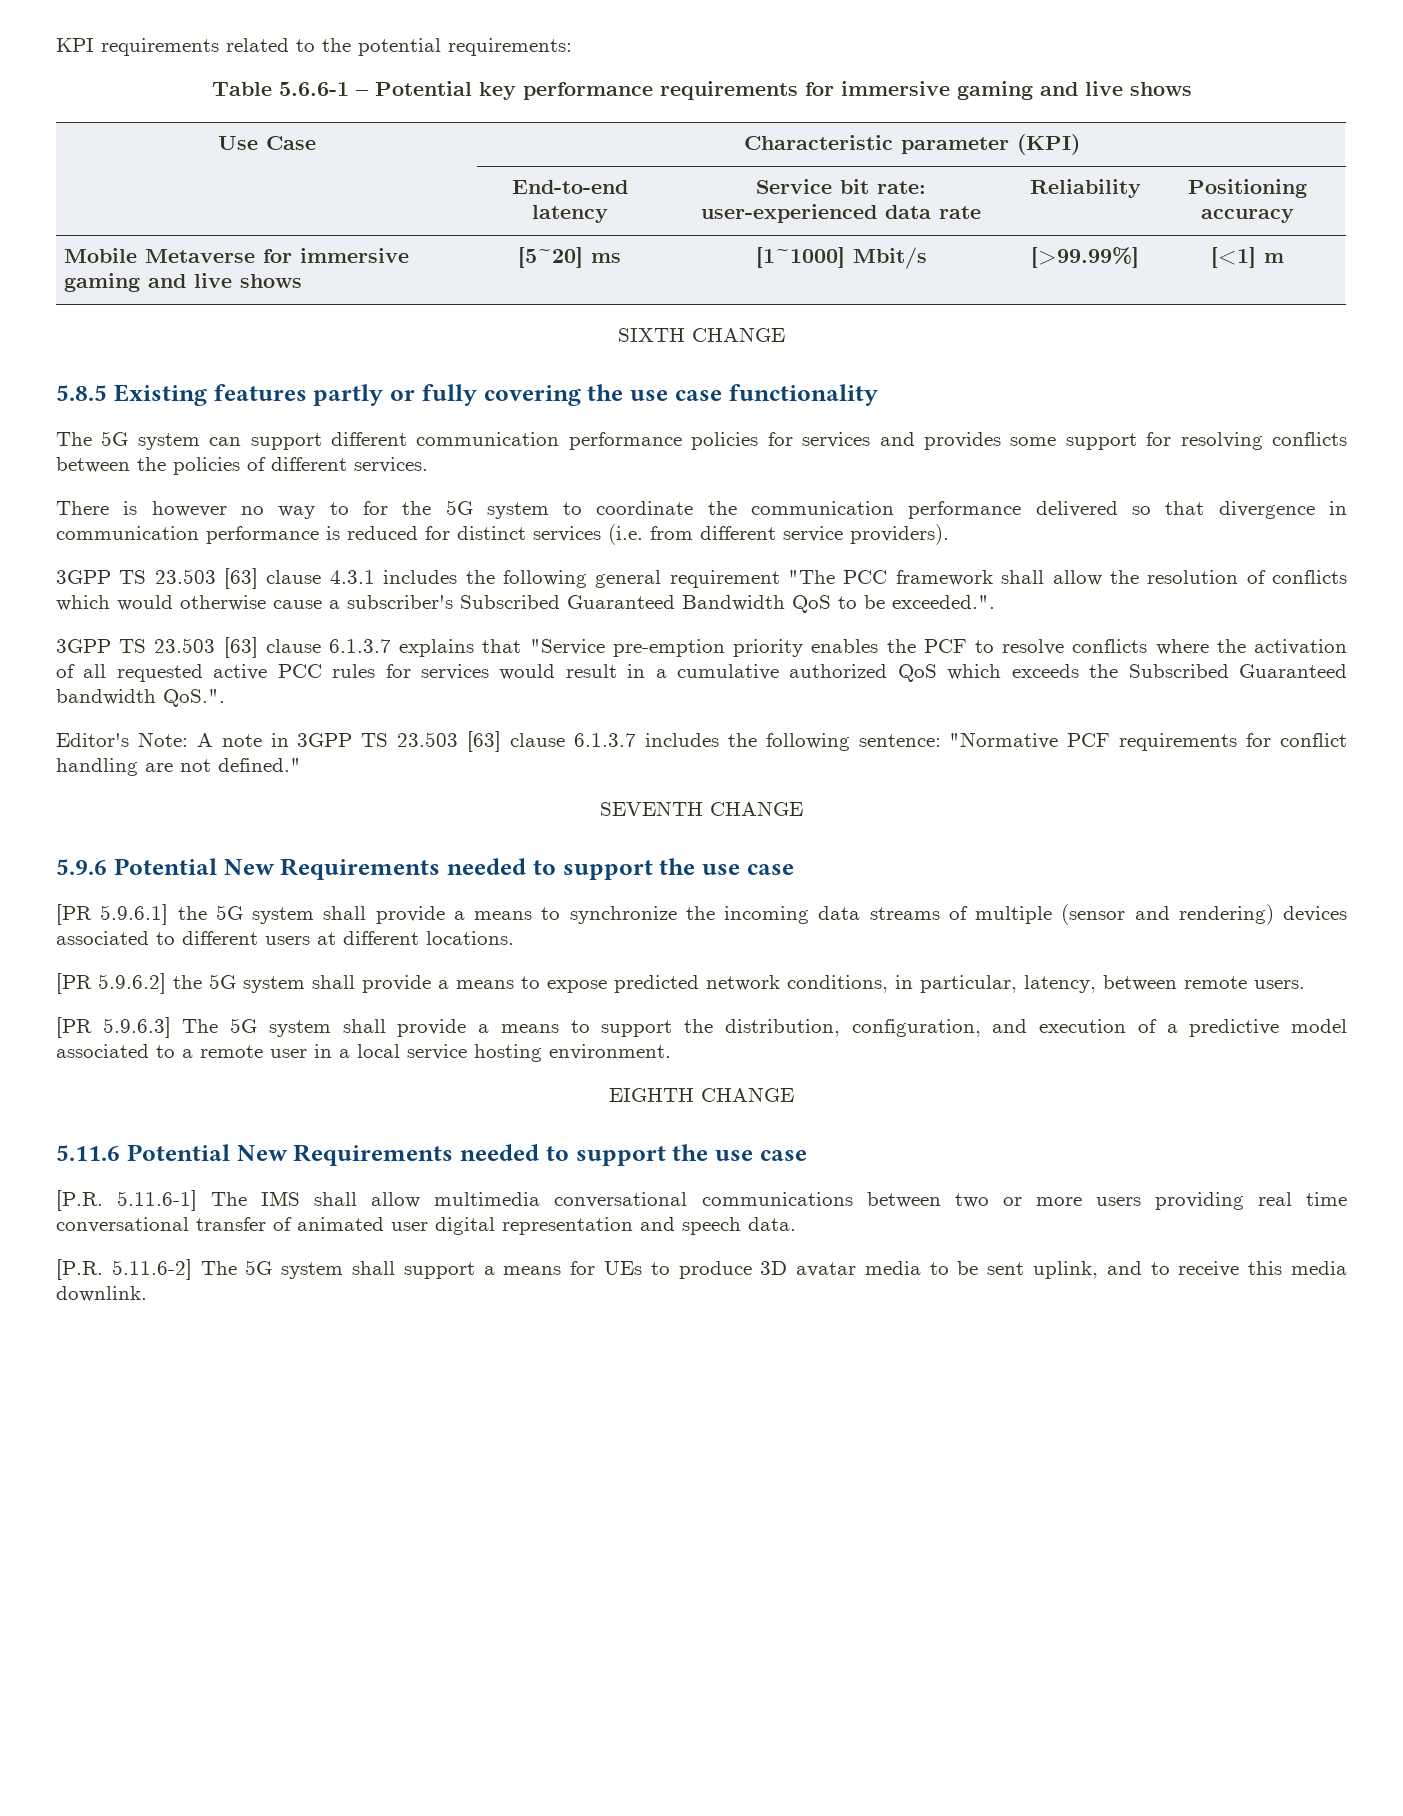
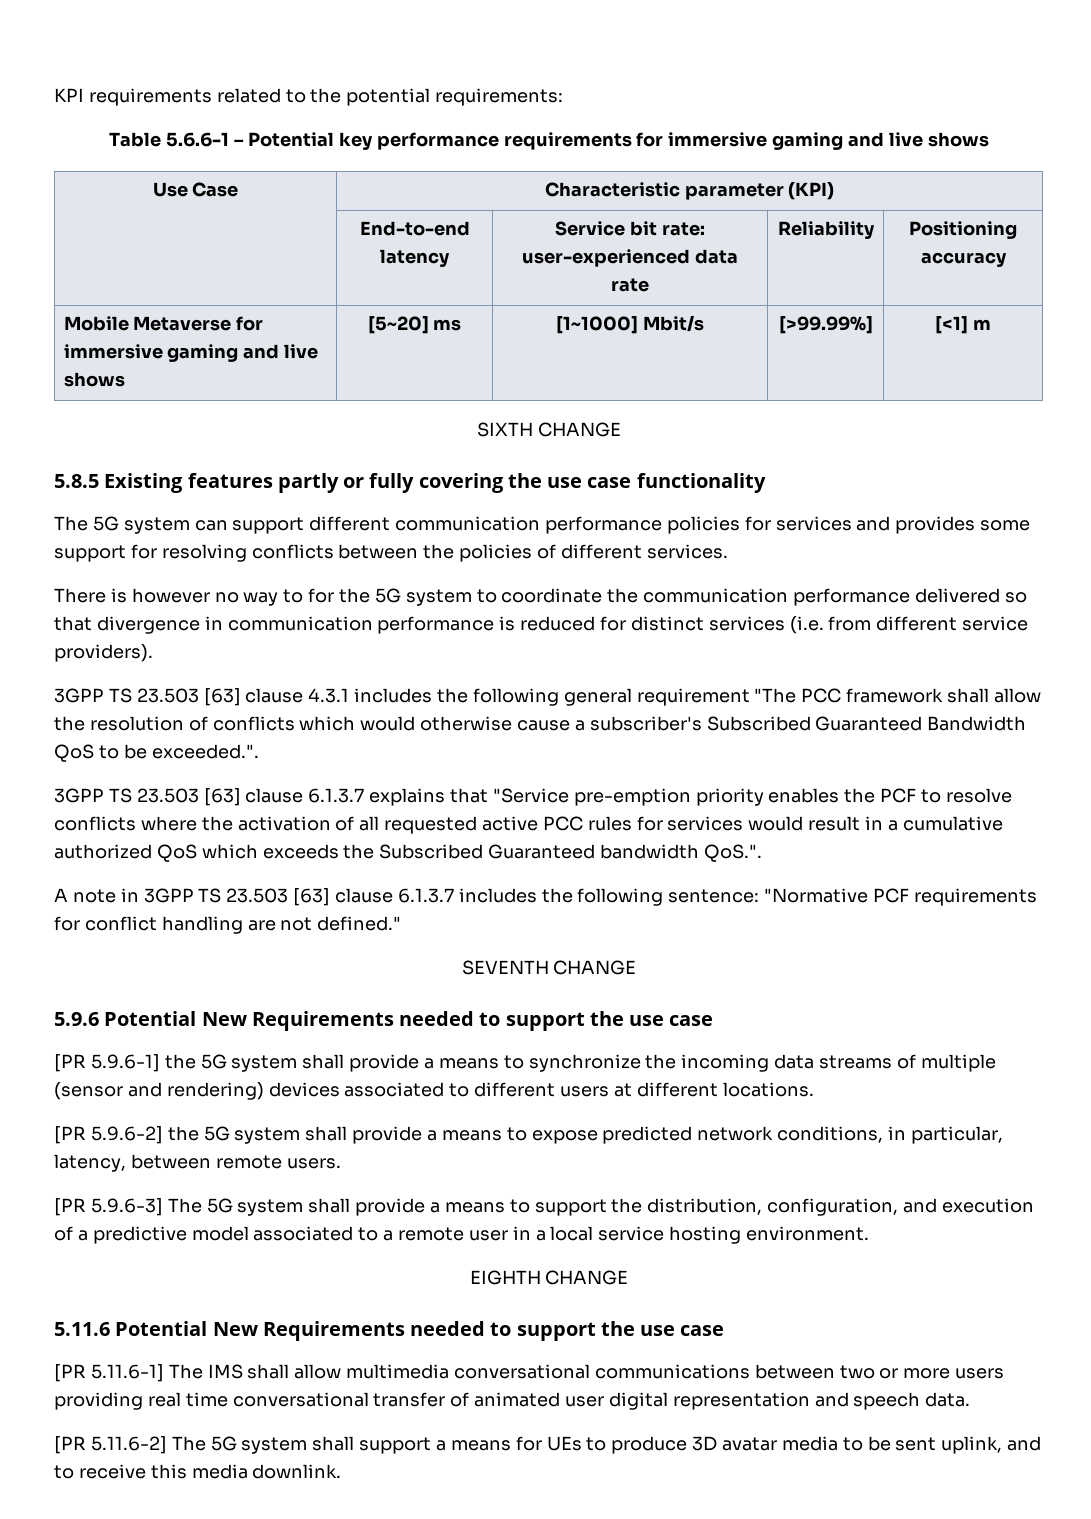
[56,732,188,747] Editor's Note: -> (762, 853) none
[100,904,169,925] 5.9.6.1] -> [90,1054,160,1072] 5.9.6-1]
[98,973,166,994] 5.9.6.2] -> [90,1126,163,1144] 5.9.6-2]
[102,1017,171,1038] 5.9.6.3] -> [90,1198,163,1216] 5.9.6-3]
[56,1190,103,1211] [P.R. -> [54,1364,86,1382] [PR
[56,1259,103,1280] [P.R. -> [54,1436,86,1454] [PR

